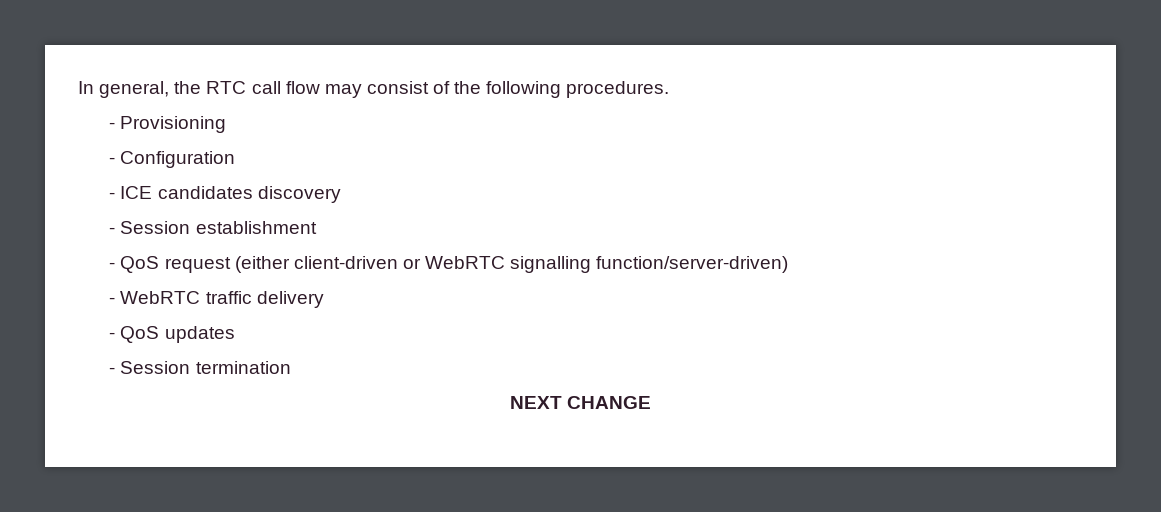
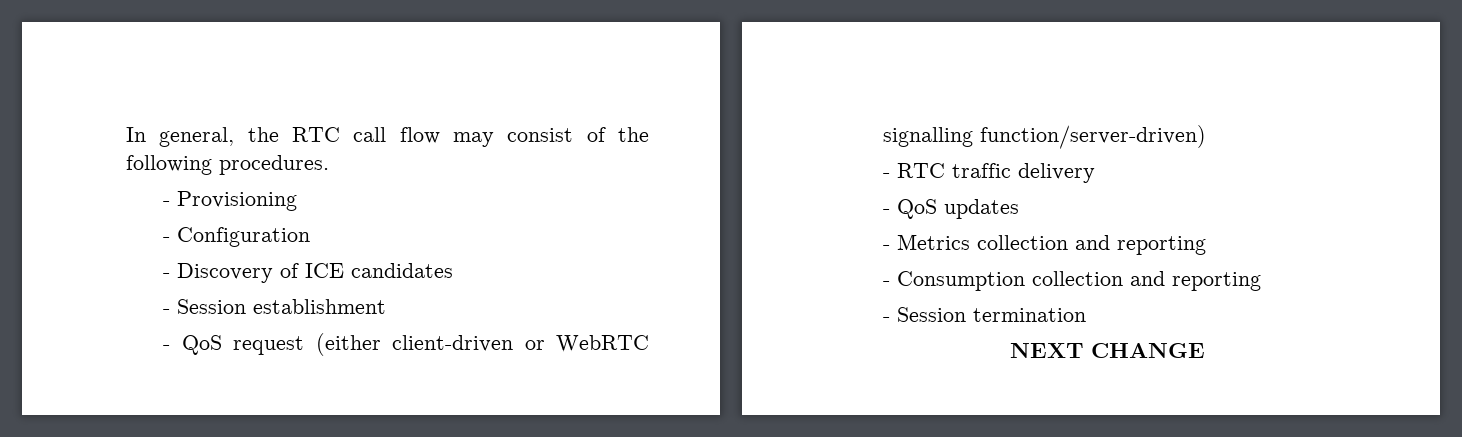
(116, 195) none -> [177,263,300,283] Discovery of
[257,186,341,203] discovery -> (454, 270) none
[120,291,201,304] WebRTC -> [897,163,946,178] RTC
(235, 334) none -> [883,234,1207,255] [883,271,1262,291] // - Metrics collection and reporting // - Consumption collection and reporting

